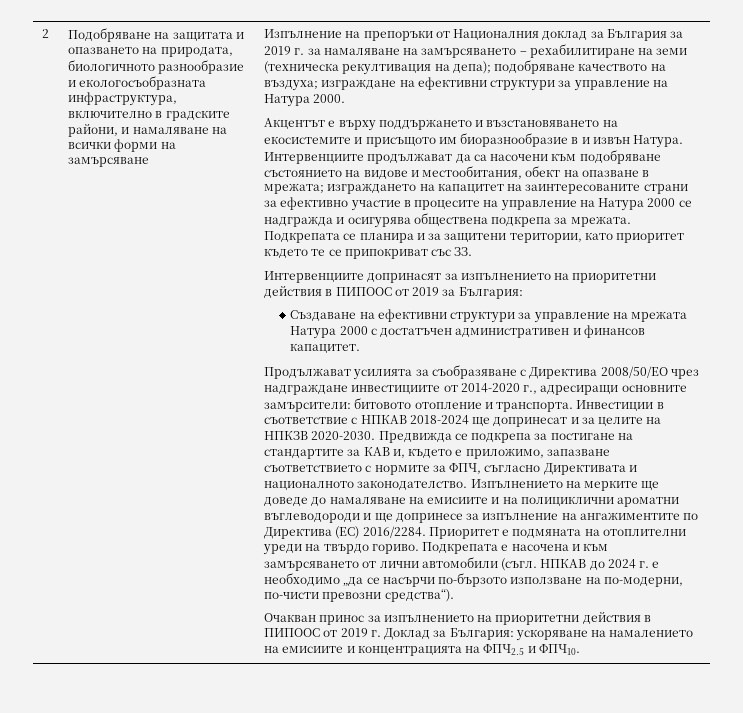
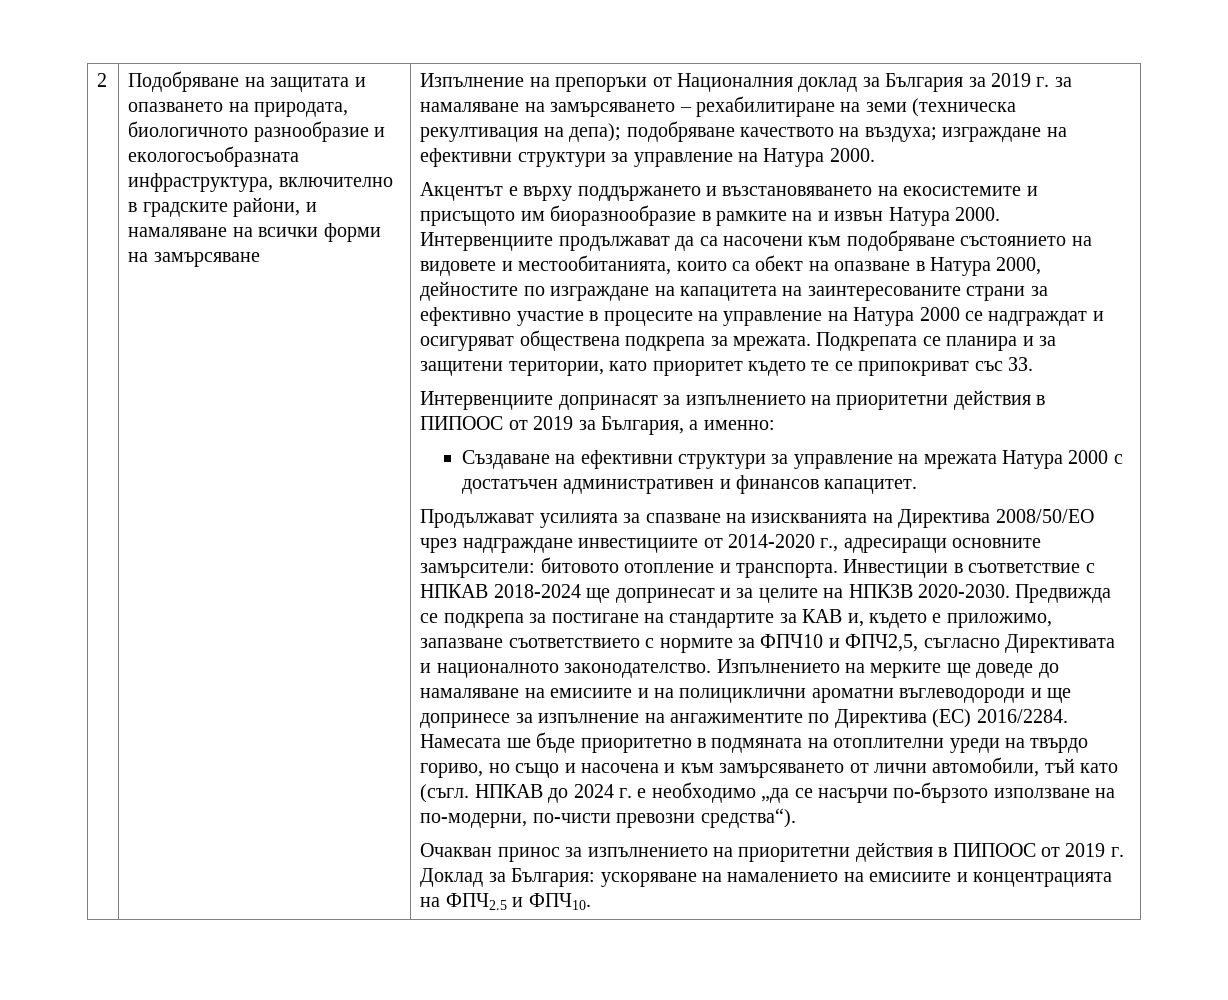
[581,135,684,148] и извън Натура. -> [715,207,1000,226] рамките на и извън Натура 2000.
[363,166,650,179] [264,183,504,194] видове и местообитания, обект на опазване в мрежата; изграждането на капацитет -> [420,255,1042,276] [420,281,777,301] видовете и местообитанията, които са обект на опазване в Натура 2000, дейностите по изграждане на капацитета
[264,216,411,228] надгражда и осигурява -> [988,311,1104,326] [420,336,515,351] надграждат и осигуряват
[458,287,523,299] България: -> [600,416,775,435] България, а именно:
[431,365,527,379] съобразяване с -> [645,513,893,523] спазване на изискванията на
[449,463,482,474] ФПЧ, -> [760,634,919,652] ФПЧ10 и ФПЧ2,5,
[428,527,510,539] Приоритет е -> [420,732,706,753] Намесата ше бъде приоритетно в
[371,542,509,554] гориво. Подкрепата е -> [420,763,576,778] гориво, но също и
[421,557,498,568] автомобили -> [932,757,1119,777] автомобили, тъй като

